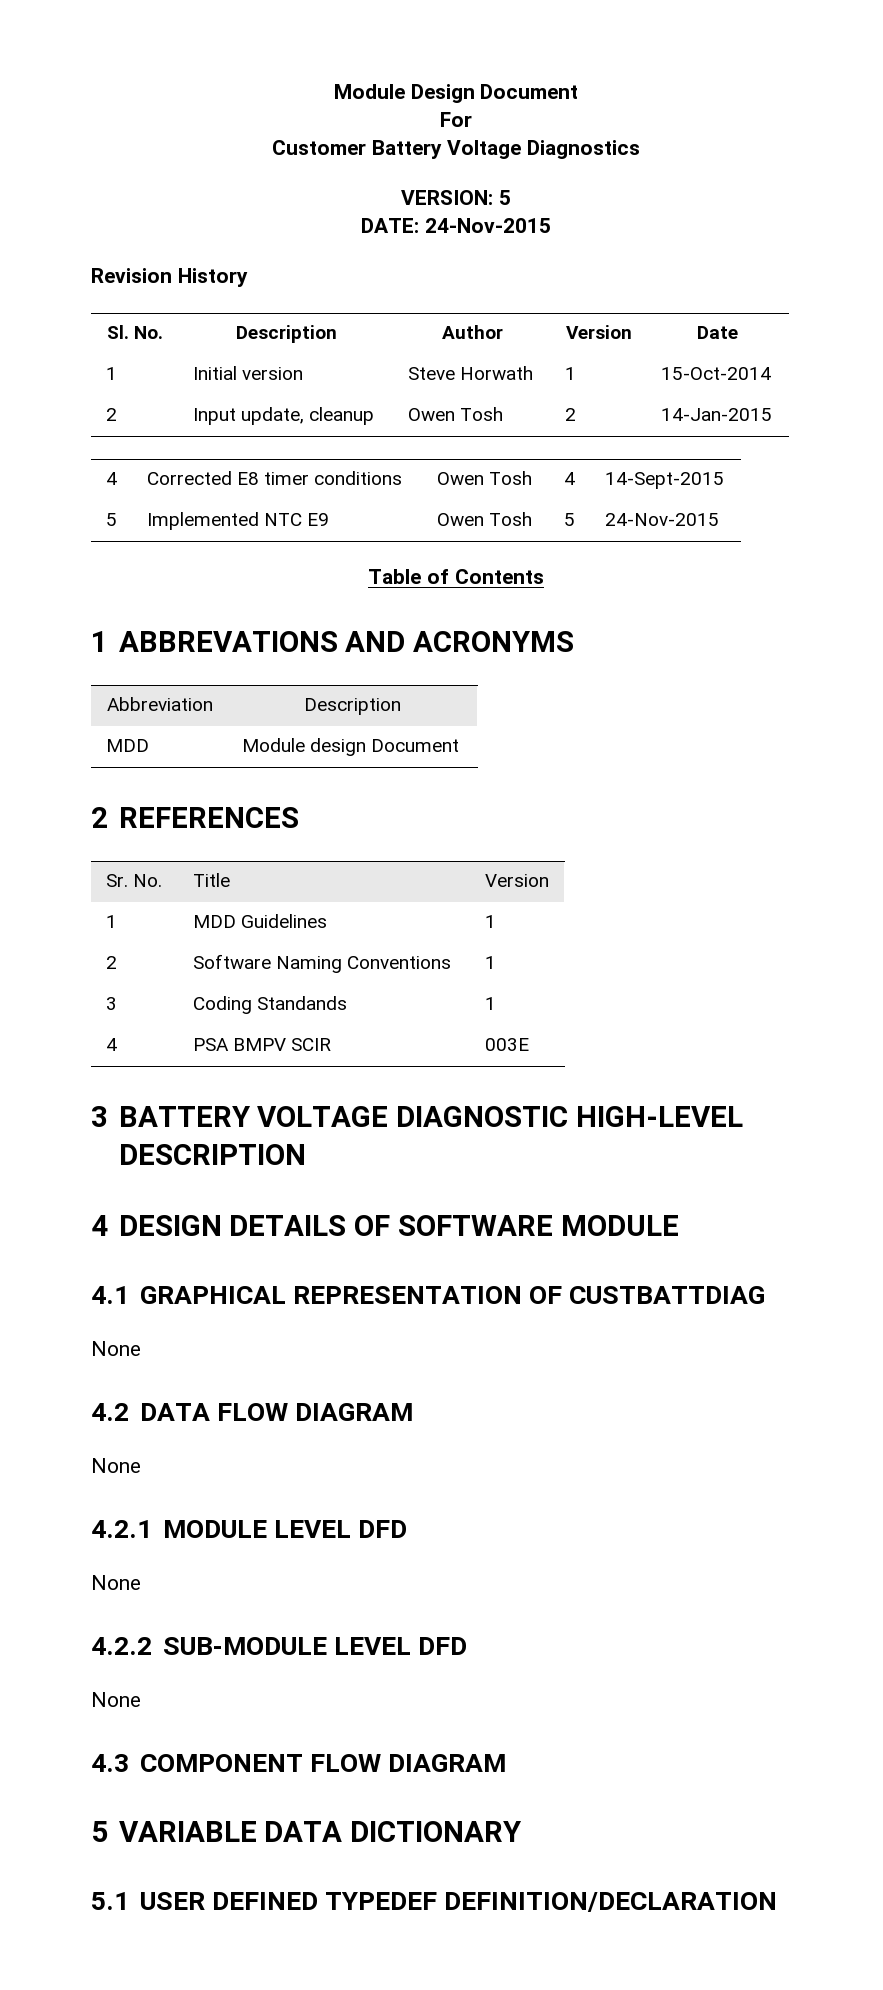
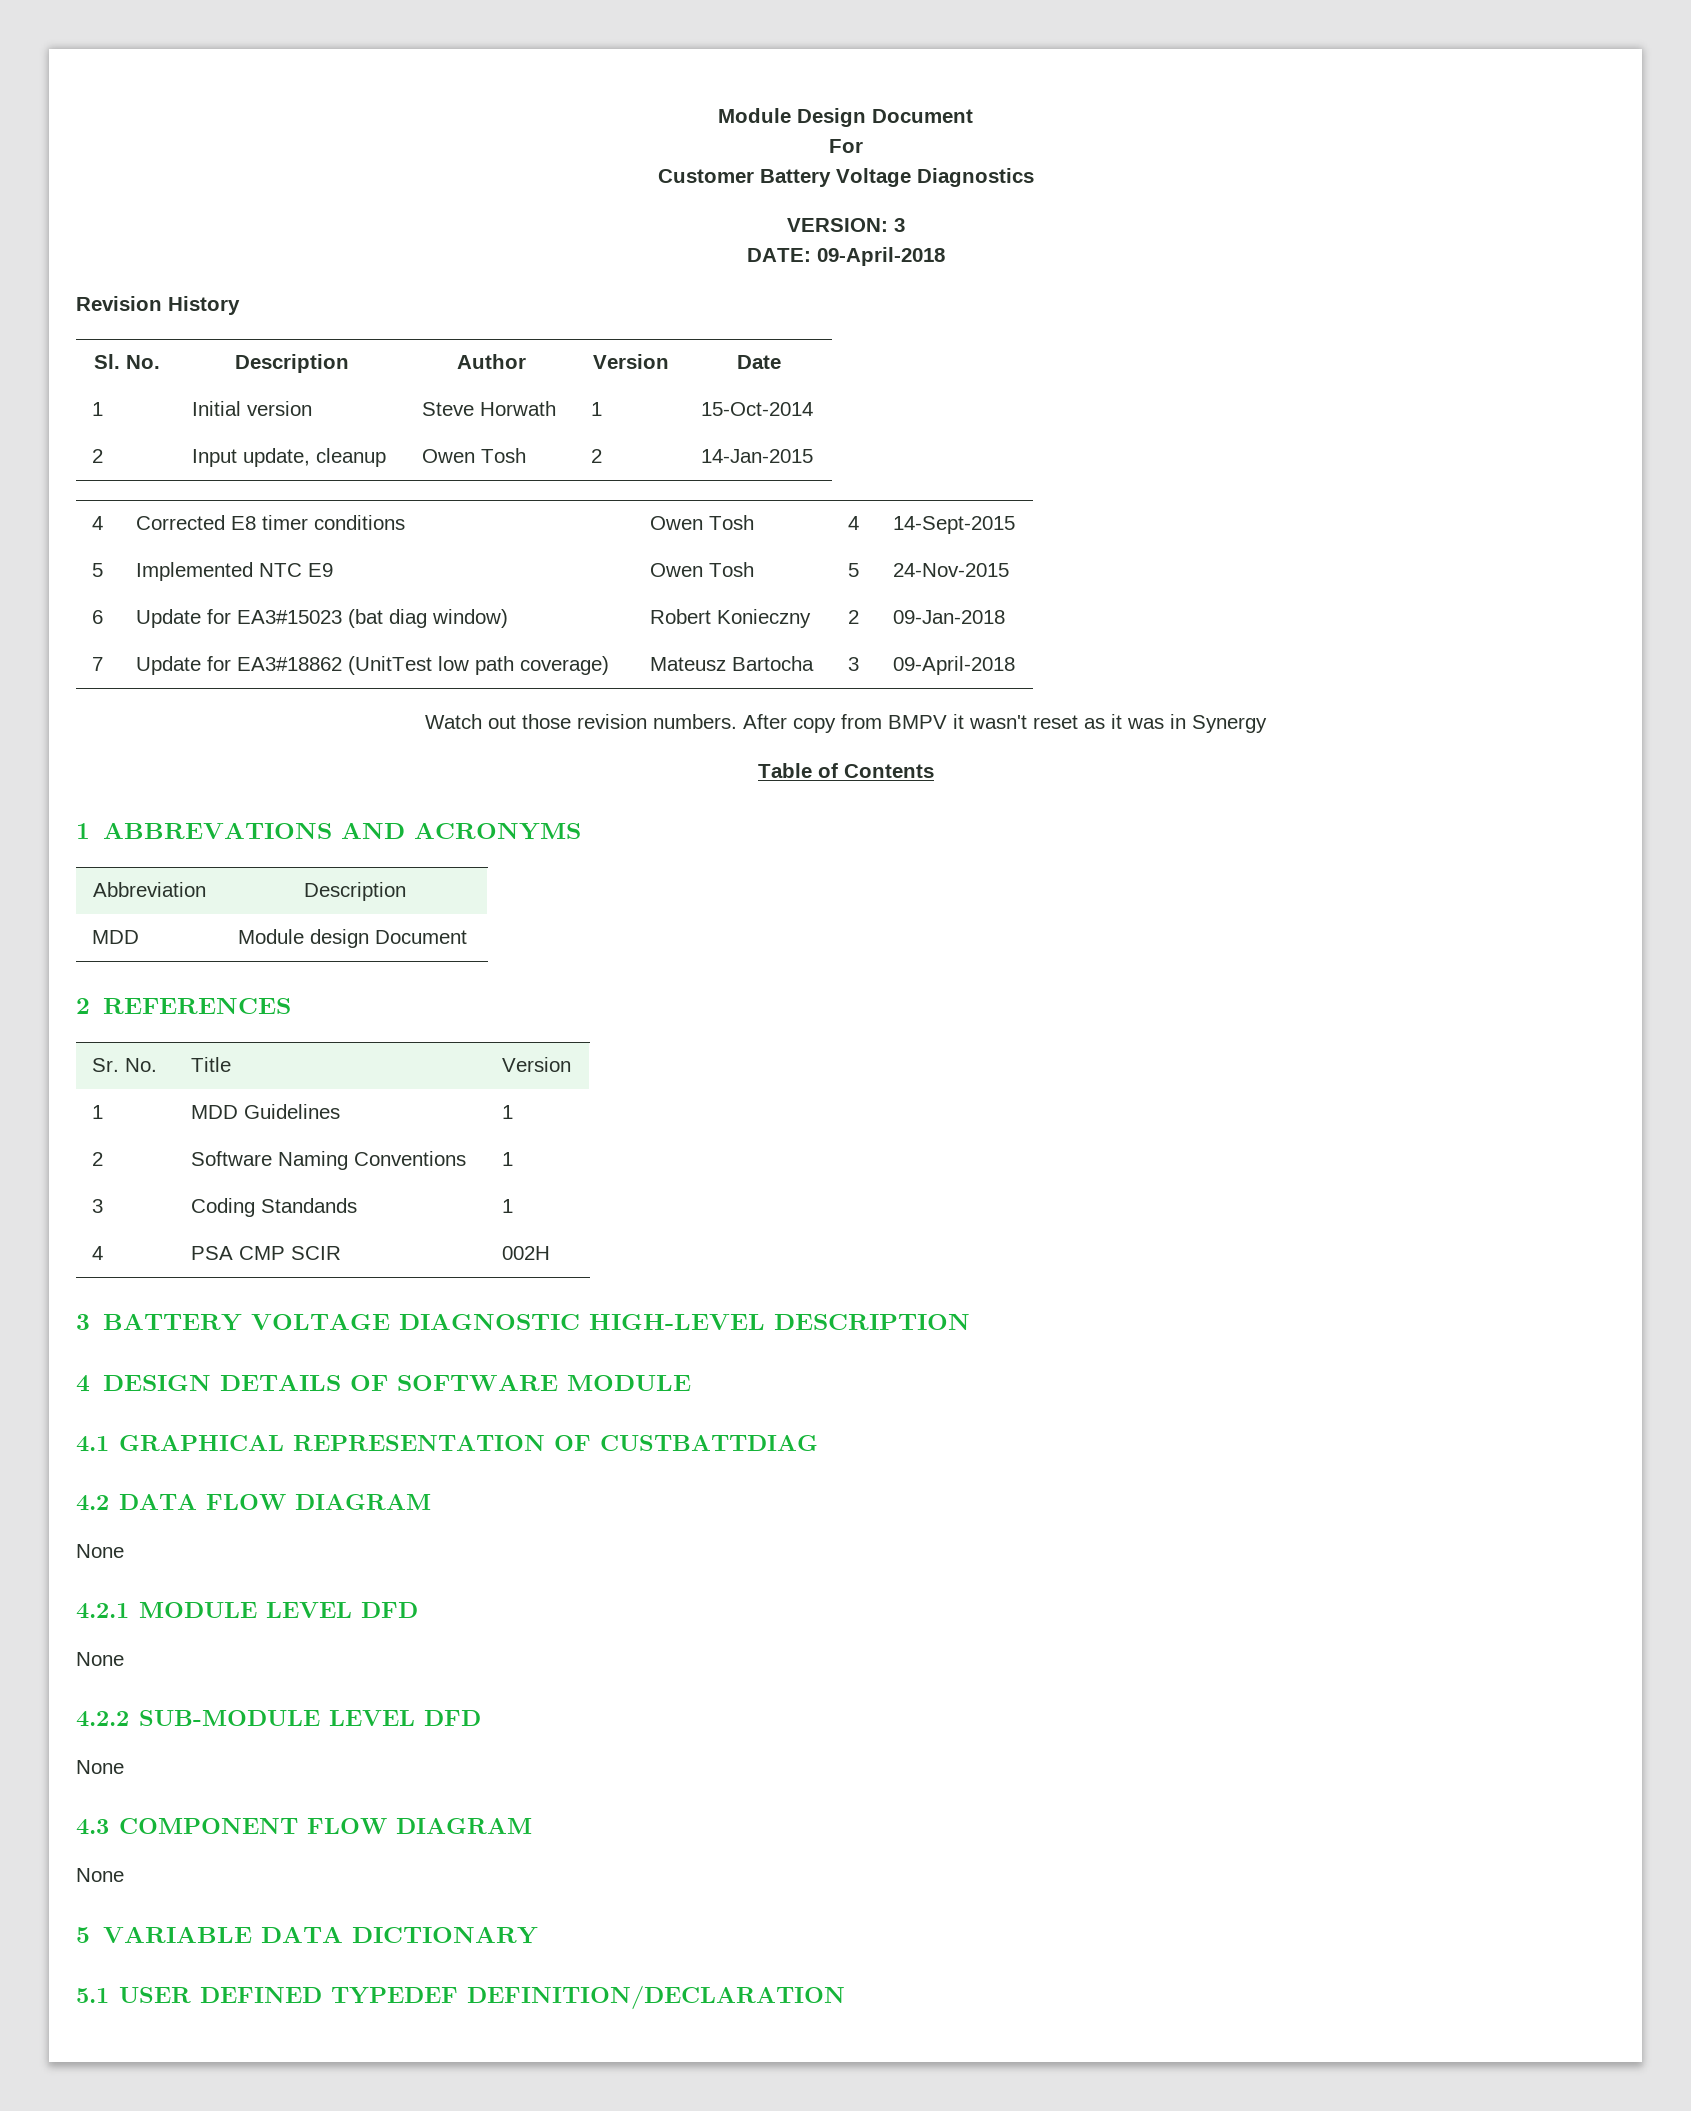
[498,190,511,205] 5 -> [893,218,905,232] 3
[424,218,551,233] 24-Nov-2015 -> [816,247,945,266] 09-April-2018
(719, 519) none -> [92,610,104,624] [136,609,509,628] [650,609,812,628] [848,610,860,624] [893,610,1006,624] [92,657,104,671] [136,656,610,675] [650,656,815,671] [848,657,860,671] [893,656,1016,675] [425,714,1267,733] // 6 | Update for EA3#15023 (bat diag window) | Robert Konieczny | 2 | 09-Jan-2018 // 7 | Update for EA3#18862 (UnitTest low path coverage) | Mateusz Bartocha | 3 | 09-April-2018 // Watch out those revision numbers. After copy from BMPV it wasn't reset as it was in Synergy
[232,1038,286,1051] BMPV -> [239,1246,286,1260] CMP
[484,1038,529,1051] 003E -> [502,1246,551,1260] 002H
[91,1341,141,1356] // None -> (819, 1443) none
(506, 1763) none -> [76,1868,124,1882] // None

